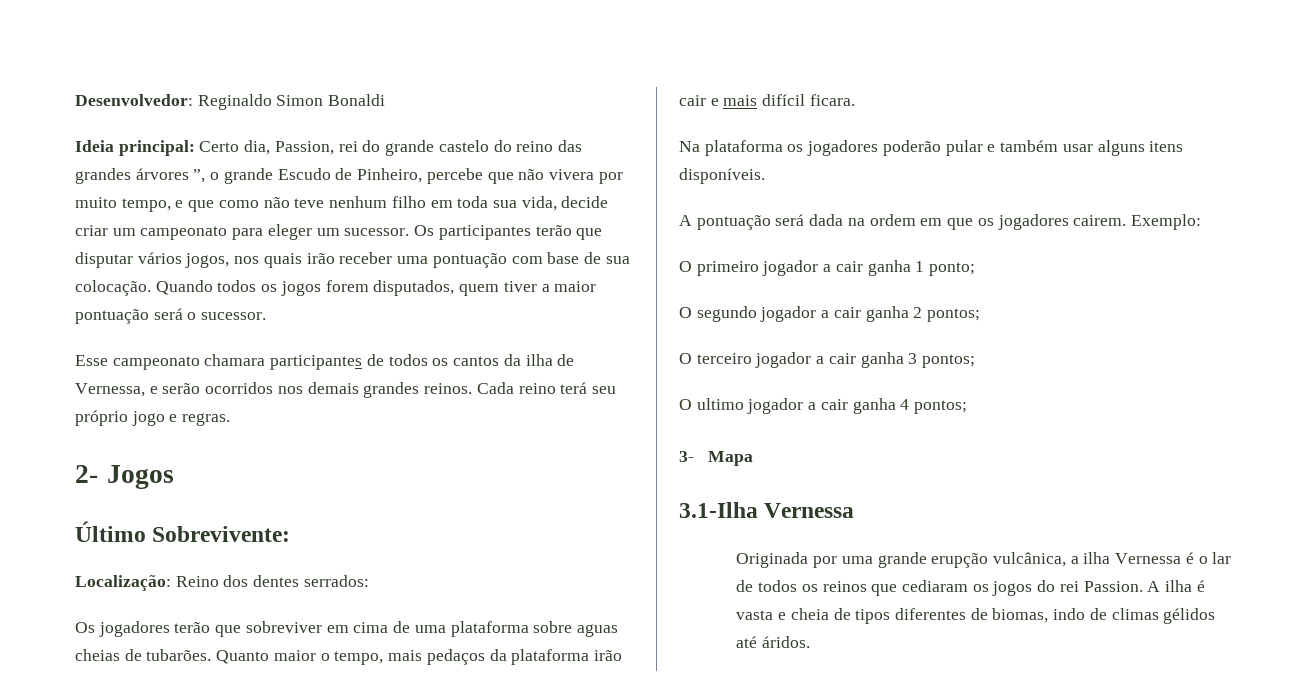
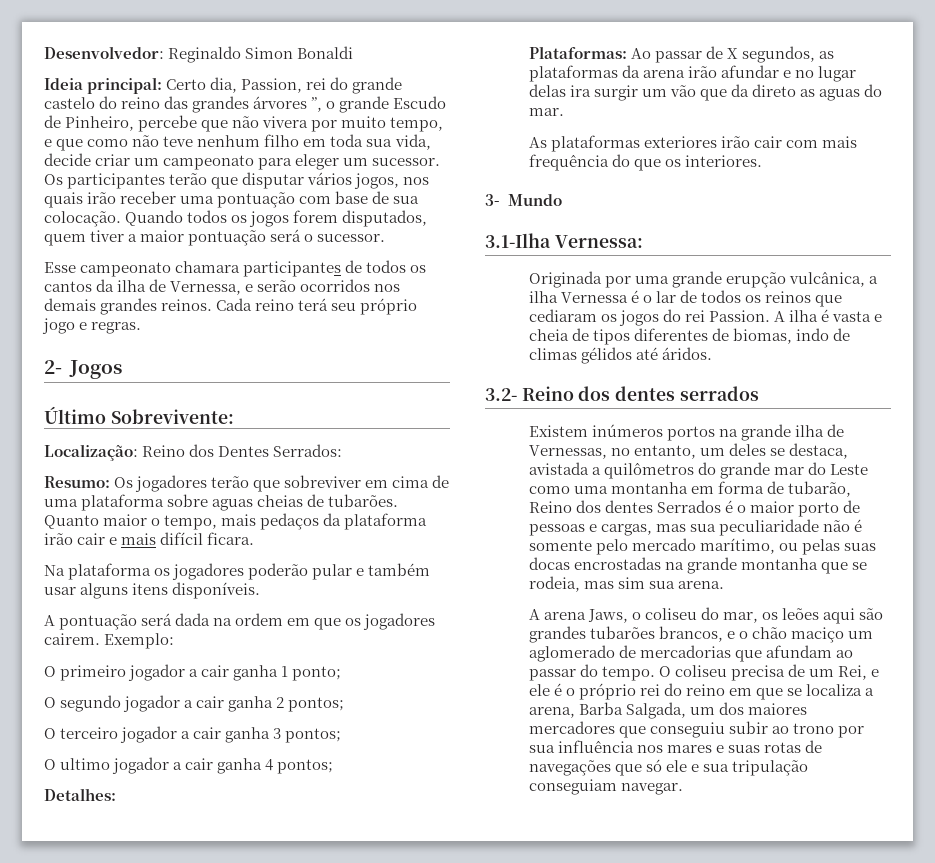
[253,575,369,587] dentes serrados: // -> [218,444,343,457] [44,476,110,488] Dentes Serrados: // Resumo:
(968, 407) none -> [44,788,116,801] [528,46,834,63] [528,65,856,82] [528,84,883,101] [528,108,564,116] [528,135,857,152] [528,154,762,171] // Detalhes: // Plataformas: Ao passar de X segundos, as plataformas da arena irão afundar e no lugar delas ira surgir um vão que da direto as aguas do mar. // As plataformas exteriores irão cair com mais frequência do que os interiores.
[707,451,753,466] Mapa -> [507,194,562,206] Mundo
[764,503,855,518] Vernessa -> [554,235,643,248] Vernessa:
(811, 642) none -> [485,386,759,401] [528,424,844,441] [528,443,848,459] [528,462,868,479] [528,481,851,497] [528,500,861,517] [528,519,862,536] [528,538,876,555] [528,557,867,574] [528,576,724,592] [528,607,884,624] [528,626,873,643] [528,645,853,662] [528,664,880,681] [528,683,875,700] [528,702,807,719] [528,721,864,738] [528,740,822,753] [528,759,808,776] [528,779,683,795] // 3.2- Reino dos dentes serrados // Existem inúmeros portos na grande ilha de Vernessas, no entanto, um deles se destaca, avistada a quilômetros do grande mar do Leste como uma montanha em forma de tubarão, Reino dos dentes Serrados é o maior porto de pessoas e cargas, mas sua peculiaridade não é somente pelo mercado marítimo, ou pelas suas docas encrostadas na grande montanha que se rodeia, mas sim sua arena. // A arena Jaws, o coliseu do mar, os leões aqui são grandes tubarões brancos, e o chão maciço um aglomerado de mercadorias que afundam ao passar do tempo. O coliseu precisa de um Rei, e ele é o próprio rei do reino em que se localiza a arena, Barba Salgada, um dos maiores mercadores que conseguiu subir ao trono por sua influência nos mares e suas rotas de navegações que só ele e sua tripulação conseguiam navegar.

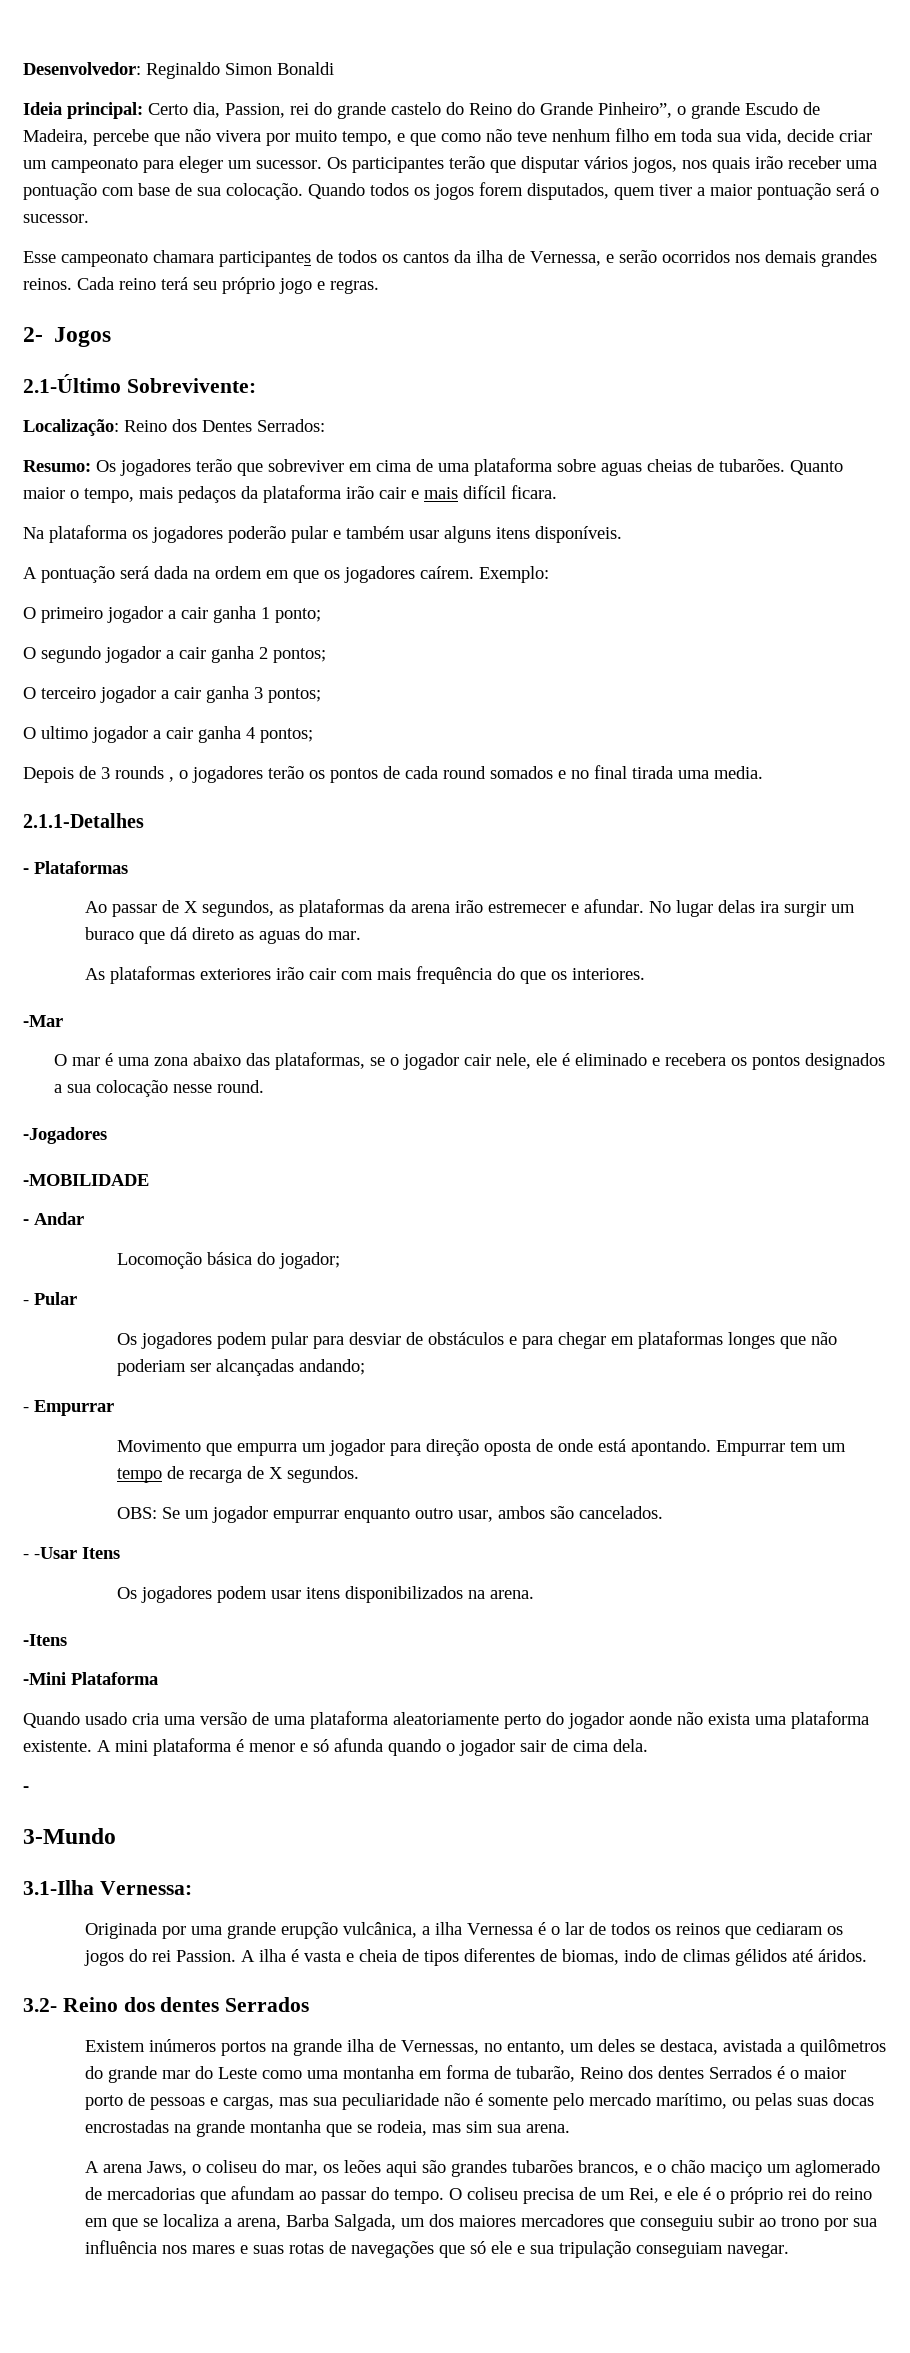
[121,96,323,113] reino das grandes árvores ”, -> [469,102,672,118] Reino do Grande Pinheiro”,
[65,116,135,131] Pinheiro, -> [23,129,88,145] Madeira,
[44,406,106,424] Último -> [23,374,121,393] 2.1-Último
[44,633,100,645] cairem. -> [420,566,474,579] caírem.
[44,788,116,801] [528,46,627,59] Detalhes: // Plataformas: -> [23,765,763,783] [23,813,144,828] [23,861,128,874] Depois de 3 rounds , o jogadores terão os pontos de cada round somados e no final tirada uma media. // 2.1.1-Detalhes // - Plataformas //
[720,65,814,78] afundar e no -> [488,899,672,913] estremecer e afundar. No
[669,84,749,101] vão que da -> [85,927,188,944] buraco que dá
[485,194,562,206] 3- Mundo -> [23,1015,63,1027] [54,1052,886,1070] [54,1080,265,1097] [23,1127,107,1144] [23,1174,149,1186] [23,1212,84,1225] [116,1252,340,1269] [23,1292,77,1305] [116,1331,837,1349] [116,1359,365,1376] [23,1400,114,1416] [116,1439,846,1456] [116,1466,359,1483] [116,1506,663,1523] [23,1547,120,1559] [116,1586,534,1603] [23,1634,67,1646] [23,1672,158,1685] [23,1711,869,1729] [23,1738,648,1756] [23,1786,29,1792] [23,1828,116,1844] -Mar // O mar é uma zona abaixo das plataformas, se o jogador cair nele, ele é eliminado e recebera os pontos designados a sua colocação nesse round. // -Jogadores // -MOBILIDADE // - Andar // Locomoção básica do jogador; // - Pular // Os jogadores podem pular para desviar de obstáculos e para chegar em plataformas longes que não poderiam ser alcançadas andando; // - Empurrar // Movimento que empurra um jogador para direção oposta de onde está apontando. Empurrar tem um tempo de recarga de X segundos. // OBS: Se um jogador empurrar enquanto outro usar, ambos são cancelados. // - -Usar Itens // Os jogadores podem usar itens disponibilizados na arena. // -Itens // -Mini Plataforma // Quando usado cria uma versão de uma plataforma aleatoriamente perto do jogador aonde não exista uma plataforma existente. A mini plataforma é menor e só afunda quando o jogador sair de cima dela. // - // 3-Mundo
[679,386,759,401] serrados -> [225,1997,310,2012] Serrados

